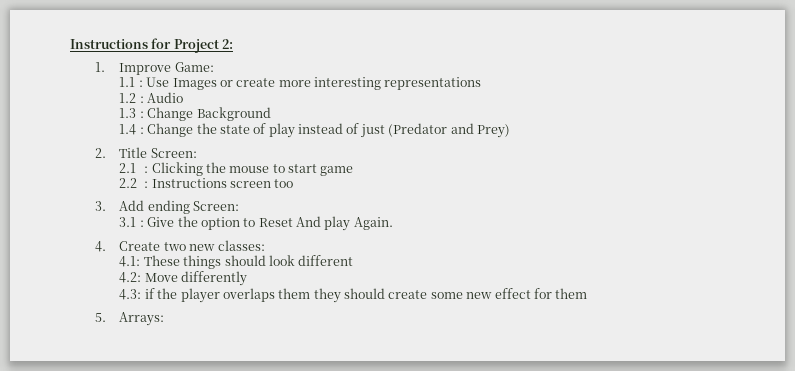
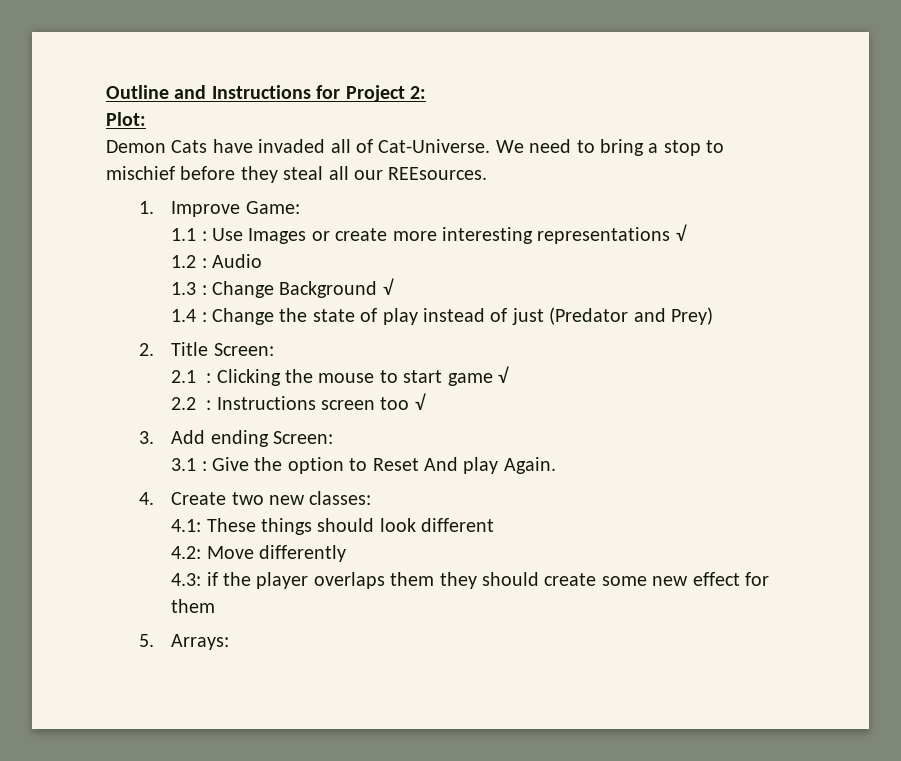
(70, 44) none -> [106,85,207,99] Outline and
(234, 44) none -> [106,112,146,126] [106,139,725,156] [106,166,488,183] // Plot: // Demon Cats have invaded all of Cat-Universe. We need to bring a stop to mischief before they steal all our REEsources.
(482, 83) none -> [675,224,687,241] √
(271, 114) none -> [382,278,394,295] √
(354, 171) none -> [497,366,509,383] √
(294, 183) none -> [414,393,426,410] √

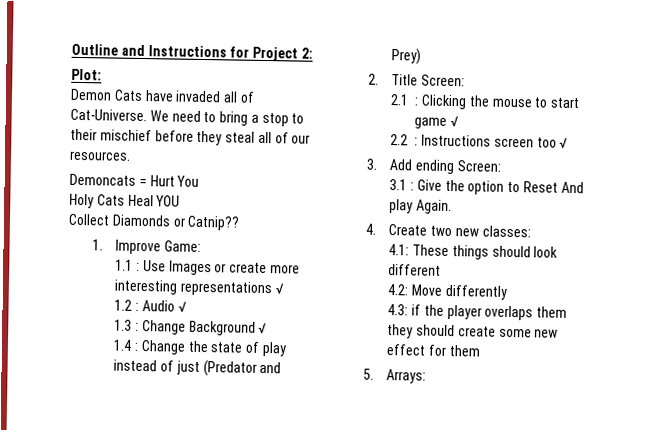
(725, 146) none -> [70,128,97,141] their
[354,167,488,180] our REEsources. -> [274,132,311,144] [69,150,131,161] [69,173,200,187] [69,193,181,209] [68,213,241,231] of our resources. // Demoncats = Hurt You // Holy Cats Heal YOU // Collect Diamonds or Catnip??
(262, 261) none -> [177,301,187,313] √

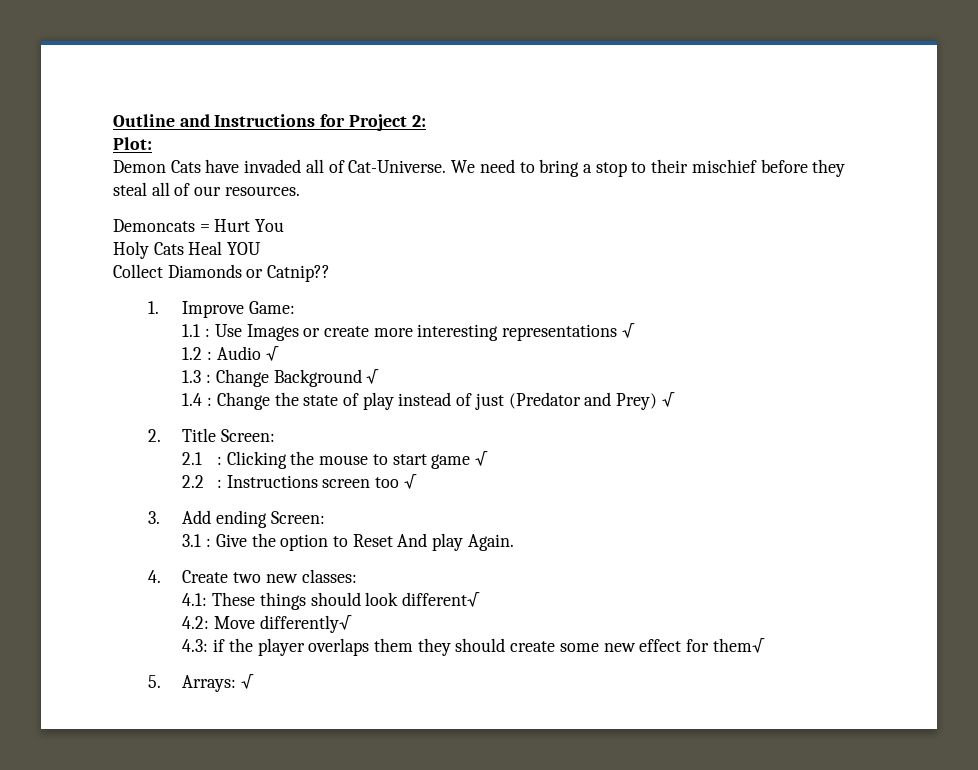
(422, 56) none -> [661,392,675,407] √
[388,264,442,276] different -> [401,592,480,607] different√
[444,284,507,300] differently -> [259,615,352,633] differently√
[448,345,480,357] them -> [712,638,765,653] them√
(427, 376) none -> [241,674,255,689] √

